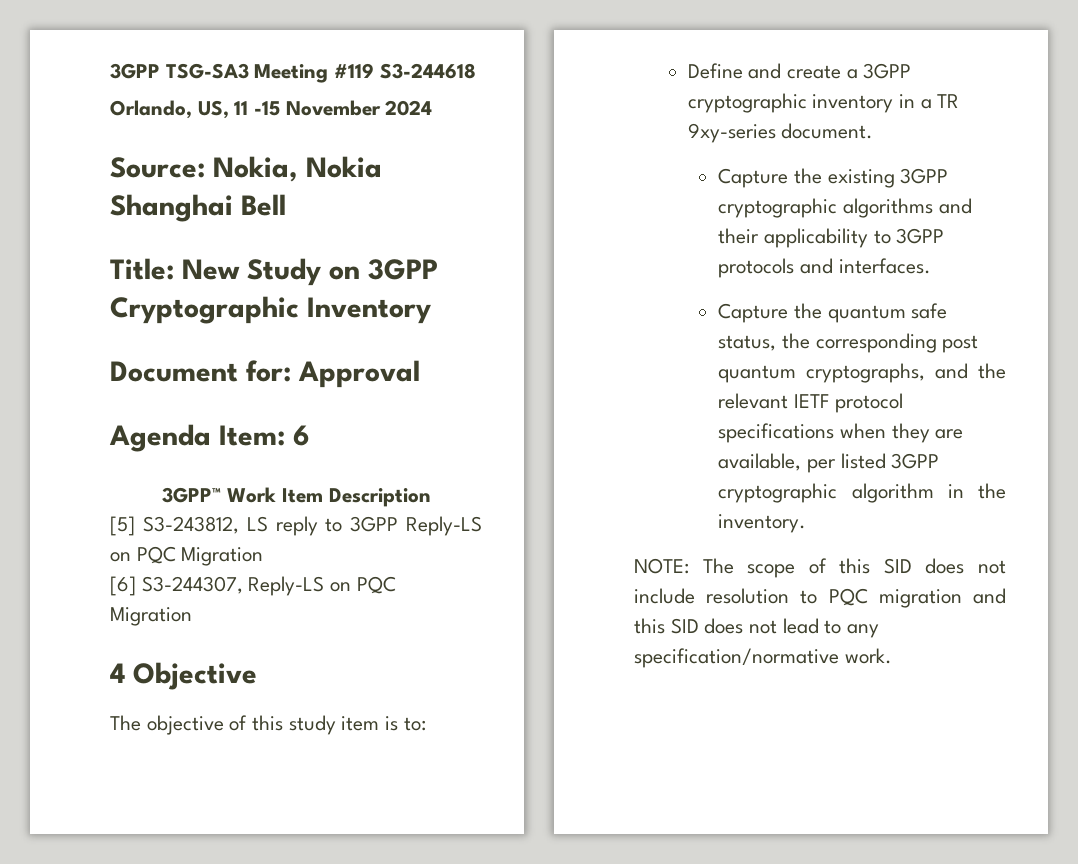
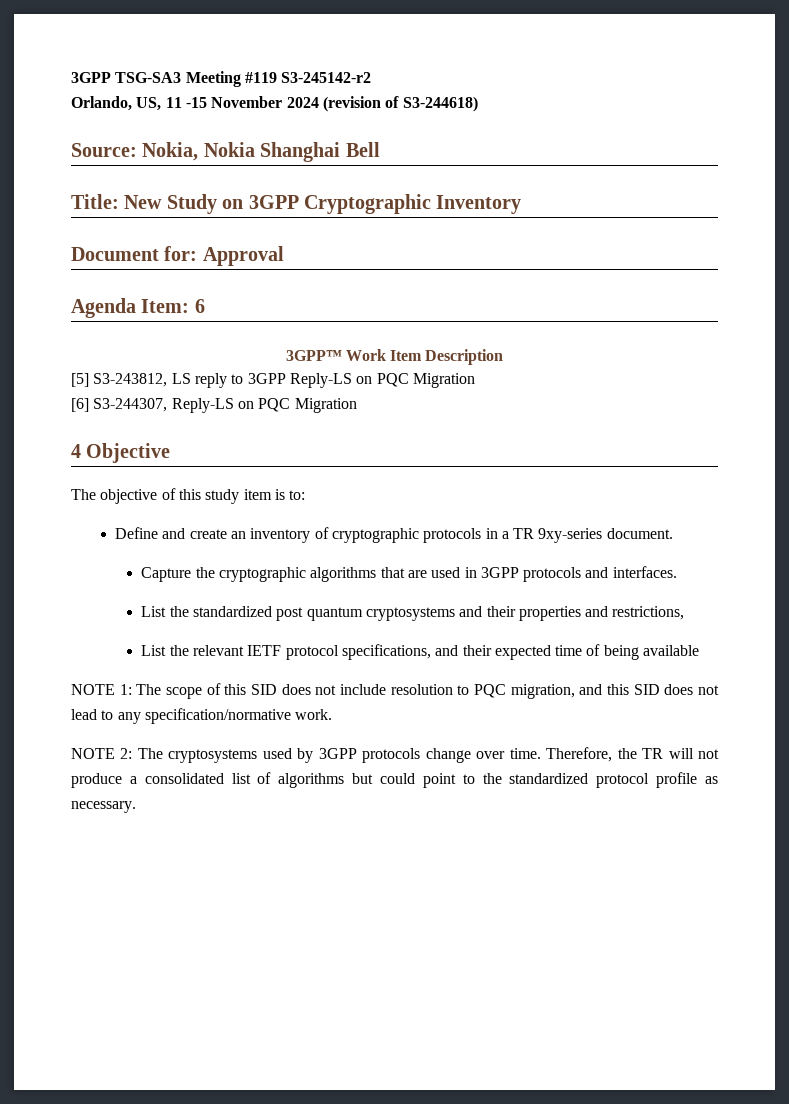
[379,63,476,79] S3-244618 -> [281,72,372,83] S3-245142-r2
(433, 108) none -> [322,96,478,112] (revision of S3-244618)
[846,63,912,79] [687,93,894,113] a 3GPP cryptographic inventory -> [230,527,482,543] an inventory of cryptographic protocols
[827,168,949,188] [718,198,972,218] [718,228,945,248] [718,258,931,278] [718,303,948,323] [718,333,979,353] [718,363,1006,383] [718,393,903,413] [718,423,964,443] [718,453,940,473] [718,483,1006,503] [718,514,807,533] [634,558,689,574] existing 3GPP cryptographic algorithms and their applicability to 3GPP protocols and interfaces. // Capture the quantum safe status, the corresponding post quantum cryptographs, and the relevant IETF protocol specifications when they are available, per listed 3GPP cryptographic algorithm in the inventory. // NOTE: -> [218,566,677,582] [141,606,685,621] [141,644,700,660] [71,684,132,695] cryptographic algorithms that are used in 3GPP protocols and interfaces. // List the standardized post quantum cryptosystems and their properties and restrictions, // List the relevant IETF protocol specifications, and their expected time of being available // NOTE 1:
[878,589,962,608] migration -> [510,684,575,699] migration,
(892, 656) none -> [71,747,720,763] [71,772,718,788] [71,801,136,813] // NOTE 2: The cryptosystems used by 3GPP protocols change over time. Therefore, the TR will not produce a consolidated list of algorithms but could point to the standardized protocol profile as necessary.

